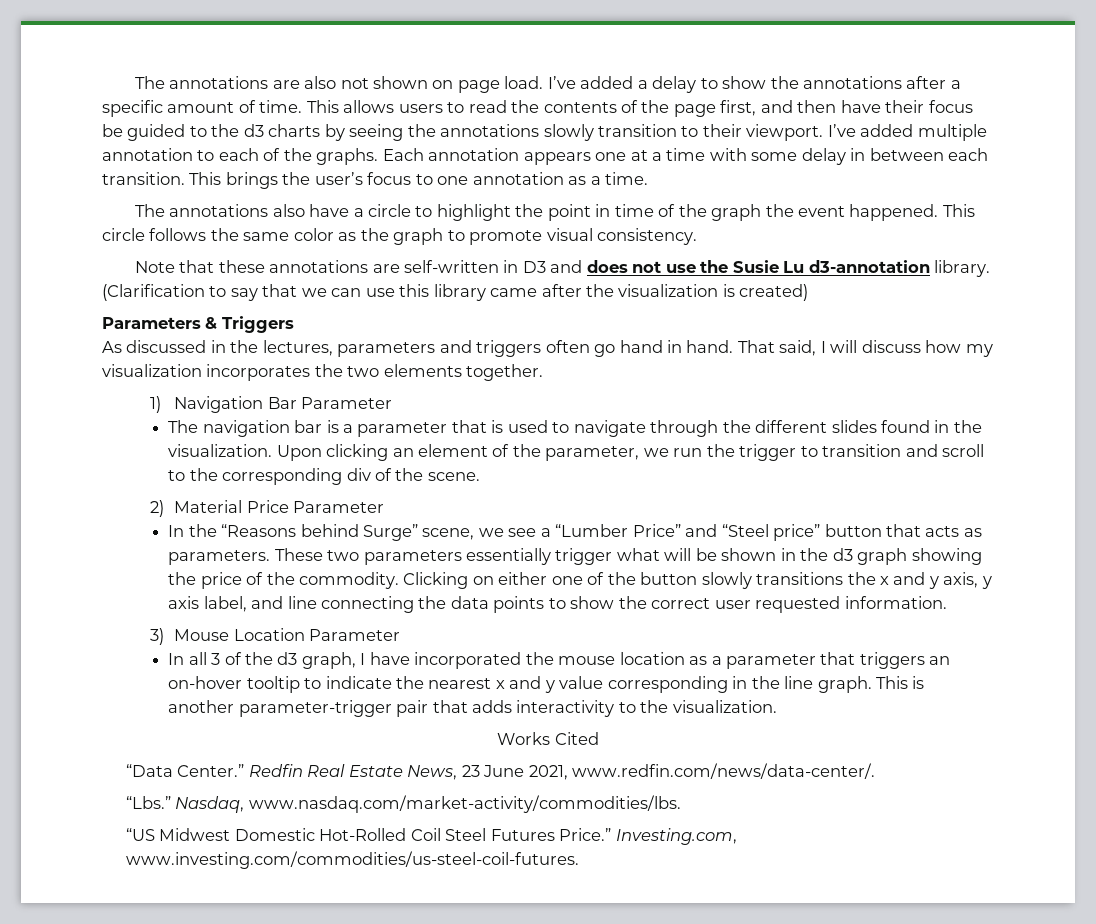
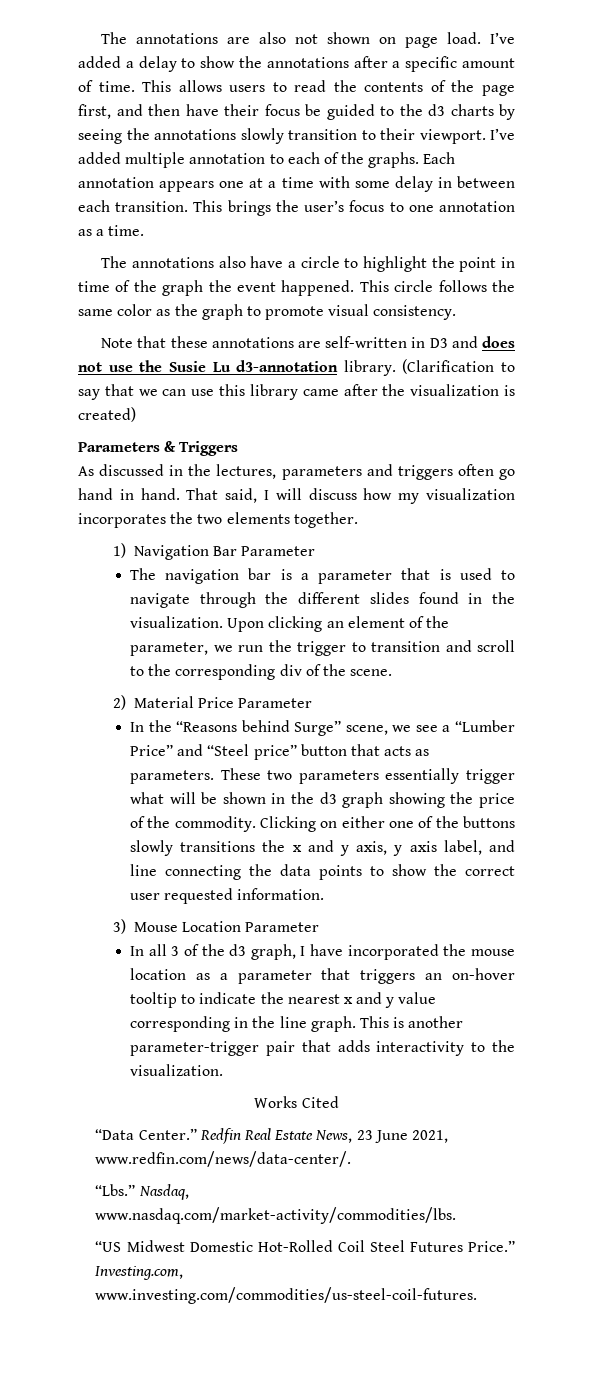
[640,572,698,585] button -> [463,816,516,828] buttons

